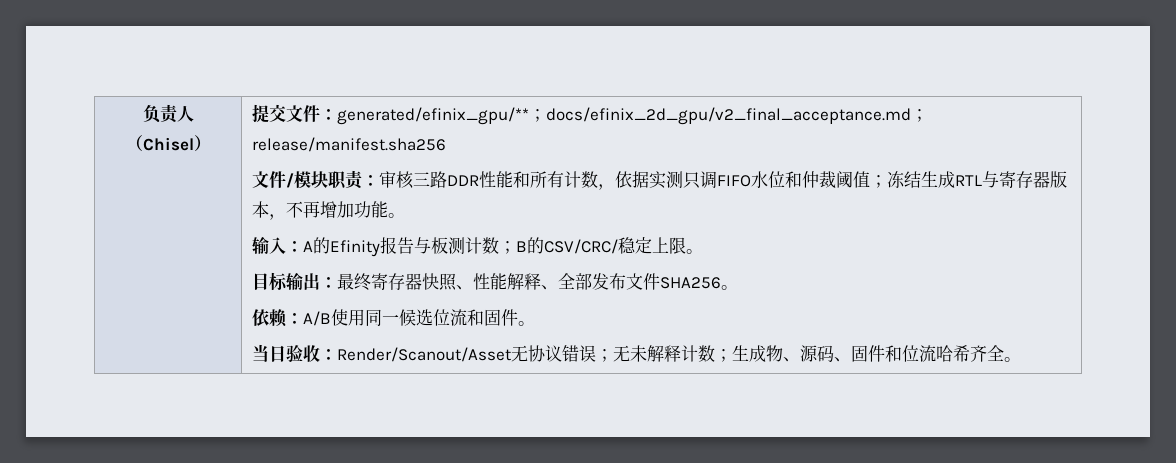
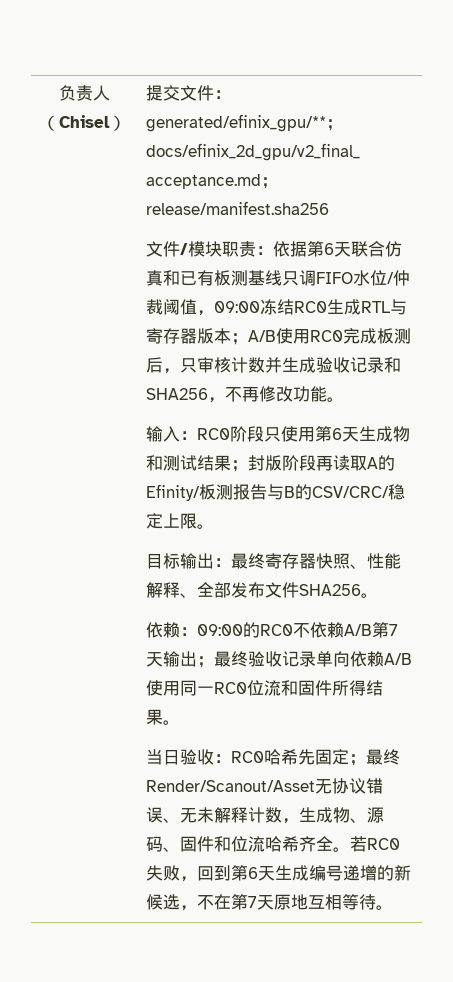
[379,171,684,190] 审核三路DDR性能和所有计数，依据实测 -> [272,241,402,257] [145,270,282,286] 依据第6天联合仿真和已有板测基线
[785,171,803,188] 和 -> [386,272,394,284] /
[870,171,922,188] ；冻结 -> [196,299,327,316] ，09:00冻结RC0
[269,201,406,220] [252,236,517,257] ，不再增加功能。 // 输入：A的Efinity报告与板测计数； -> [230,328,411,345] [145,357,401,374] [145,386,344,403] [145,426,410,442] [145,455,395,472] [145,484,284,501] ；A/B使用RC0完成板测后，只审核计数并生成验收记录和SHA256，不再修改功能。 // 输入：RC0阶段只使用第6天生成物和测试结果；封版阶段再读取A的Efinity/板测报告与
(304, 318) none -> [196,622,398,638] [145,651,384,668] 09:00的RC0不依赖A/B第7天输出；最终验收记录单向依赖
[399,309,434,326] 候选 -> [213,682,247,694] RC0
(519, 317) none -> [331,680,383,696] [145,709,163,725] 所得结果
(338, 354) none -> [230,749,400,766] RC0哈希先固定；最终
[596,349,614,362] ； -> [162,818,180,823] 、
[715,349,733,362] ； -> [281,818,299,824] ，
(1022, 359) none -> [349,836,400,852] [145,865,411,882] [145,894,393,911] 若RC0失败，回到第6天生成编号递增的新候选，不在第7天原地互相等待。

